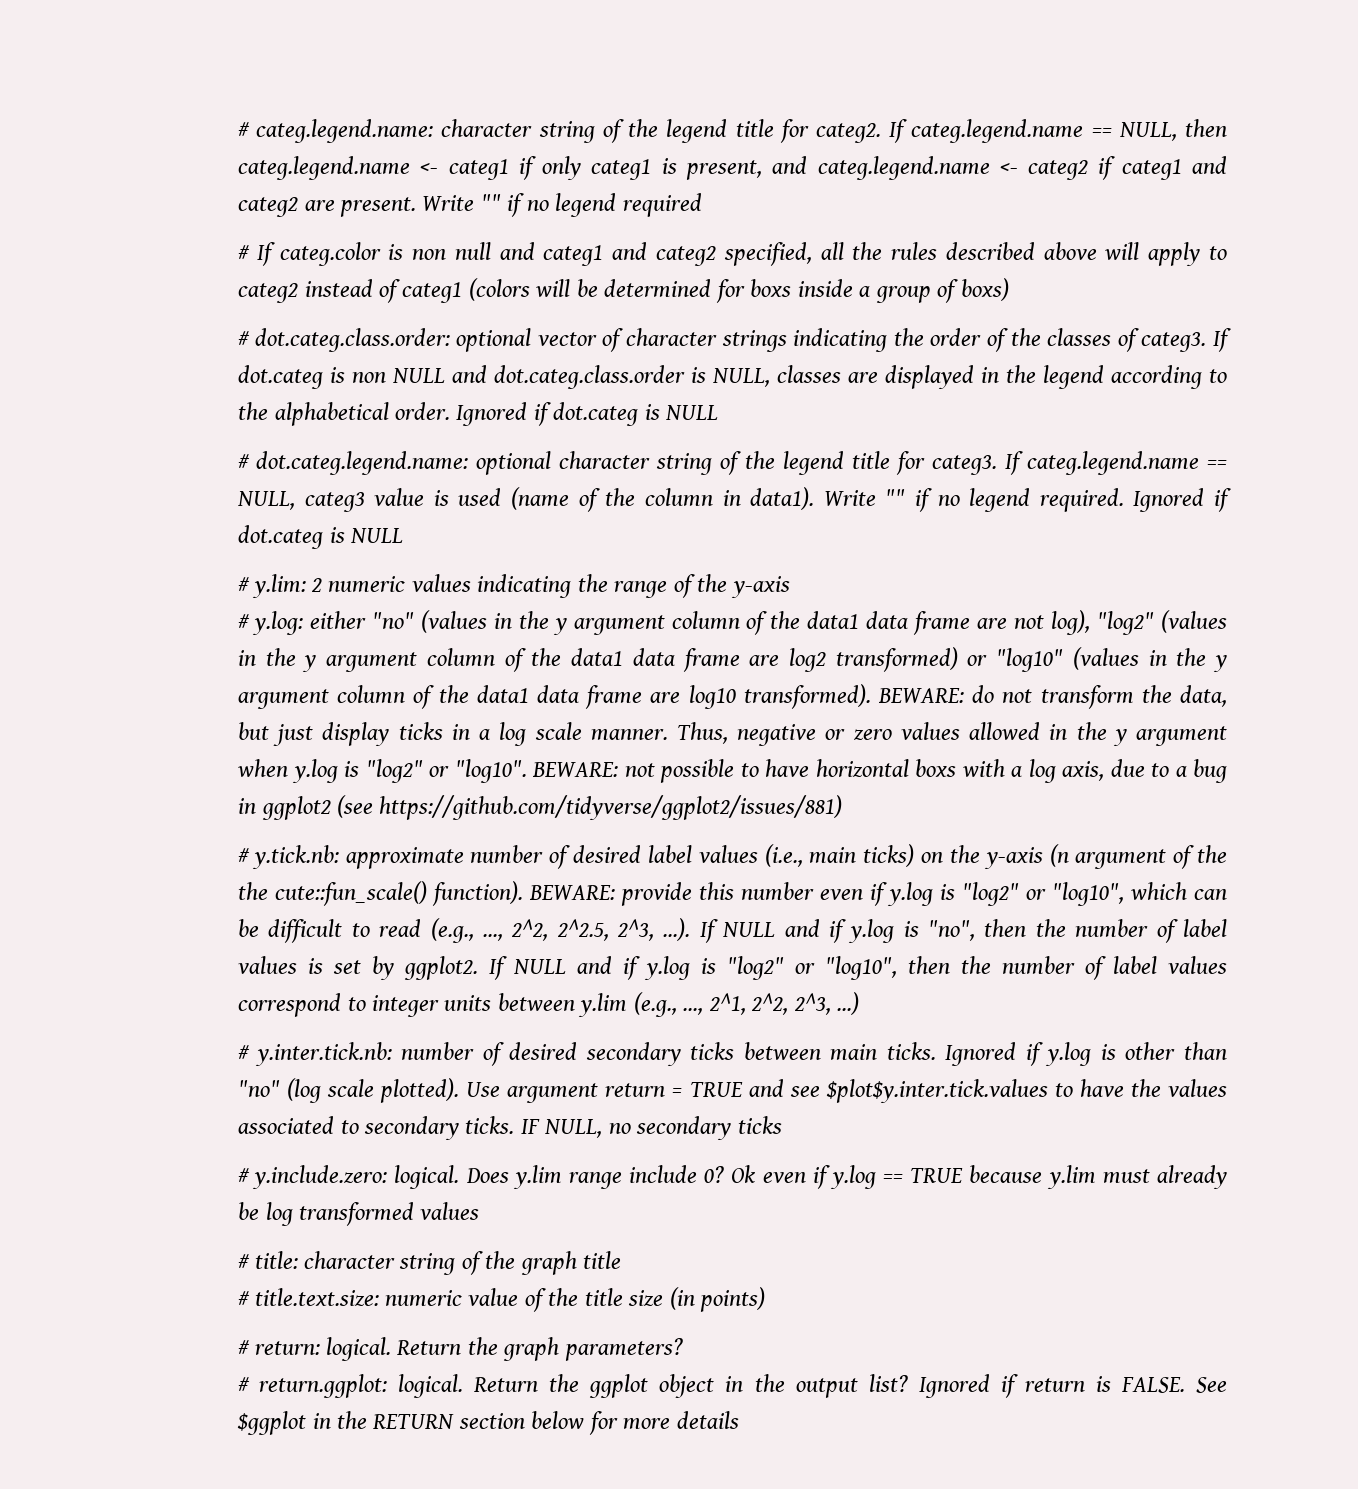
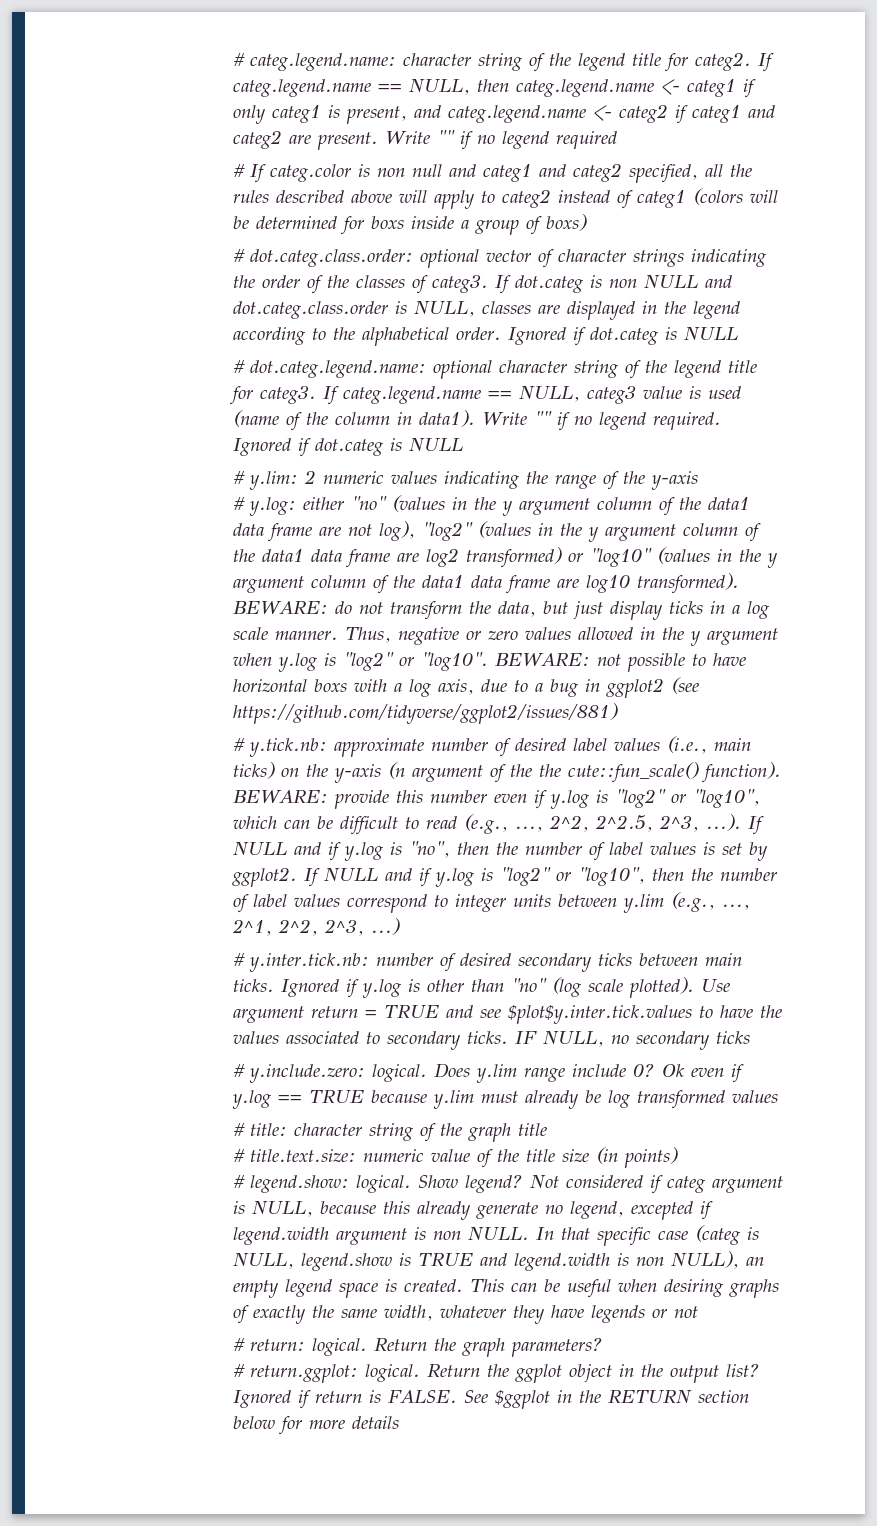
(766, 1299) none -> [232,1175,783,1194] [232,1201,713,1220] [232,1225,759,1246] [232,1251,764,1271] [232,1279,779,1298] [232,1305,698,1324] // # legend.show: logical. Show legend? Not considered if categ argument is NULL, because this already generate no legend, excepted if legend.width argument is non NULL. In that specific case (categ is NULL, legend.show is TRUE and legend.width is non NULL), an empty legend space is created. This can be useful when desiring graphs of exactly the same width, whatever they have legends or not

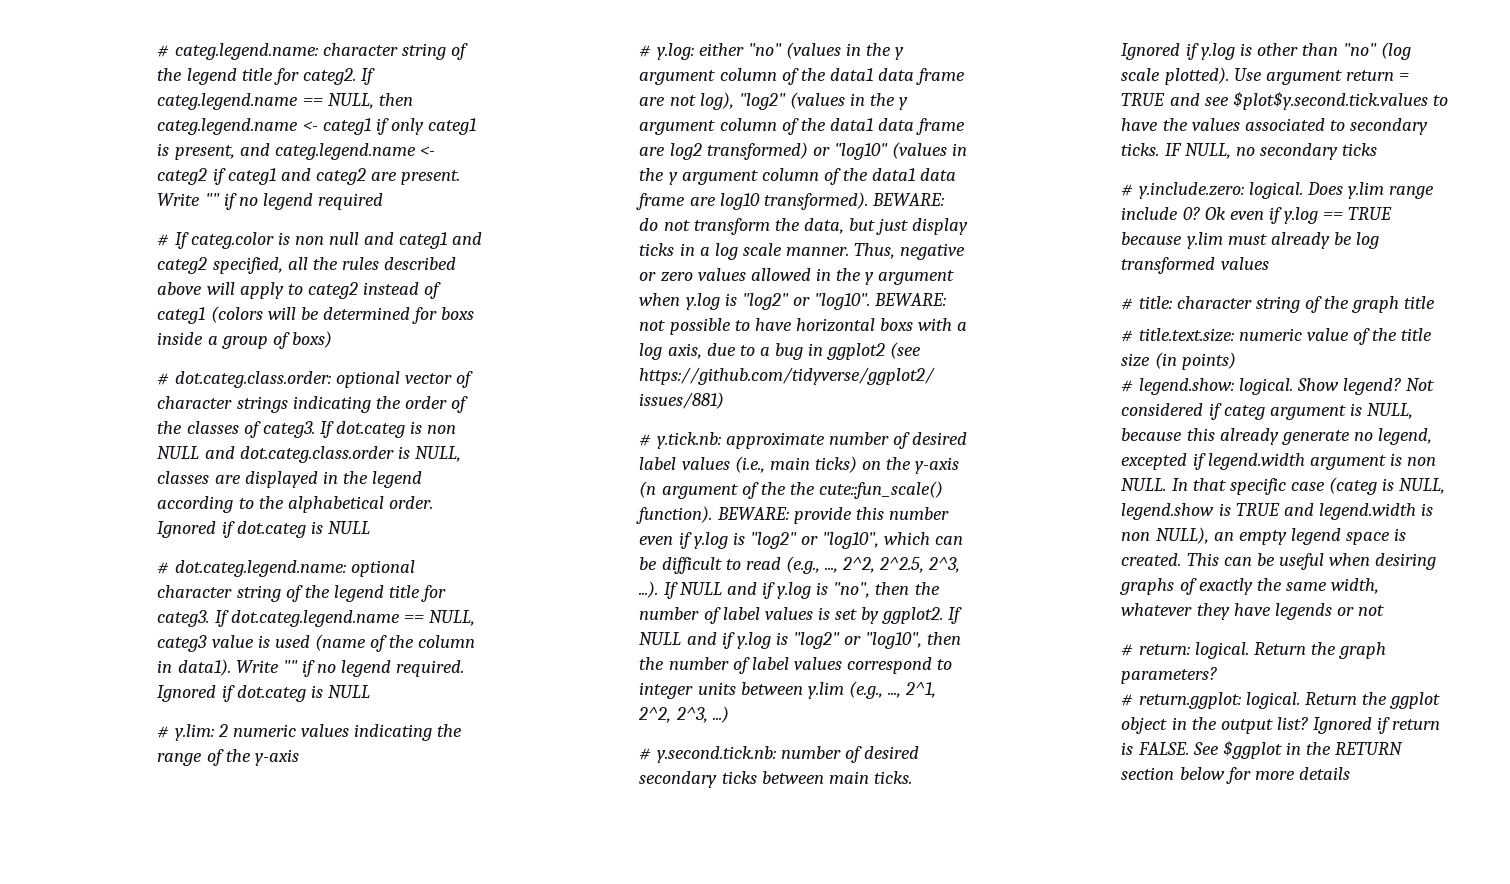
[342,386,481,404] categ.legend.name -> [230,610,400,627] dot.categ.legend.name
[248,953,369,972] y.inter.tick.nb: -> [656,746,776,763] y.second.tick.nb:
[507,1005,692,1024] $plot$y.inter.tick.values -> [1232,91,1428,110] $plot$y.second.tick.values

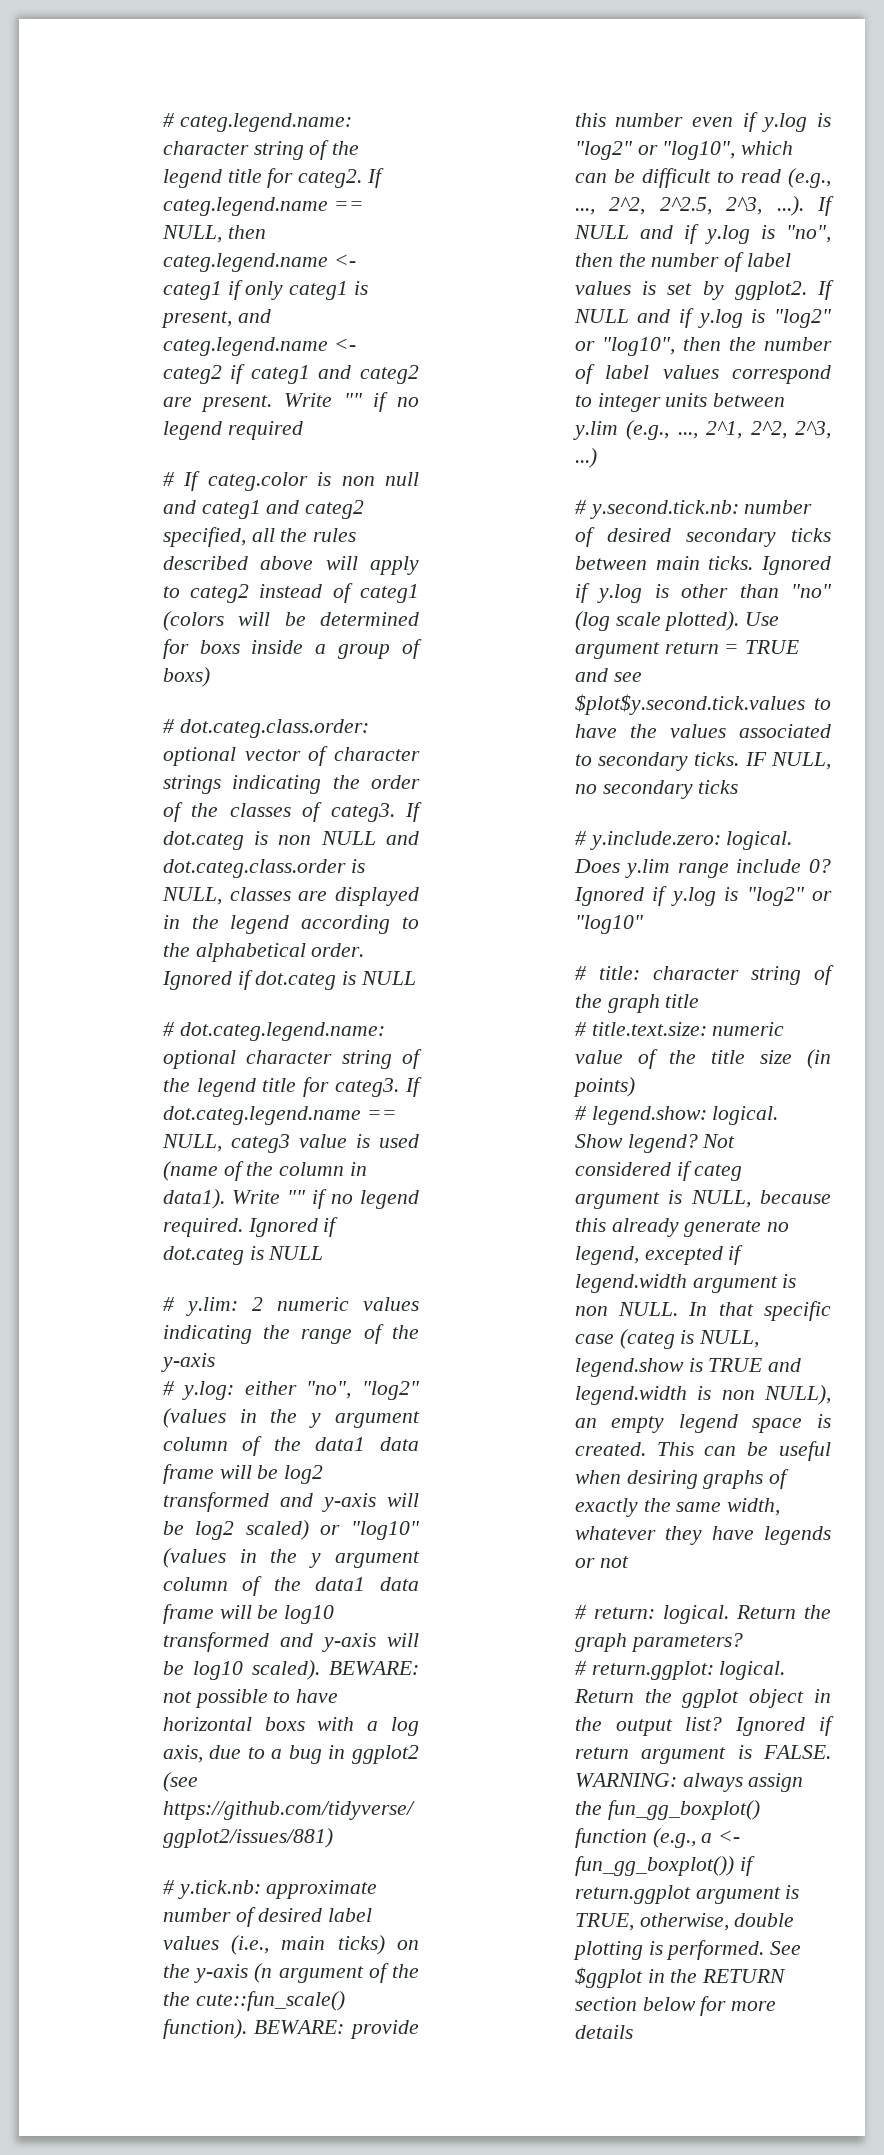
[747,42,905,60] [639,68,966,85] [639,92,734,110] "no" (values in the y argument column of the data1 data frame are not log), -> [306,1381,352,1399] "no",
[639,142,808,160] are log2 transformed) -> [219,1465,324,1484] [162,1492,419,1512] [162,1520,309,1540] will be log2 transformed and y-axis will be log2 scaled)
[689,192,944,210] [639,218,969,235] [639,243,966,260] [639,268,955,285] [639,293,871,310] are log10 transformed). BEWARE: do not transform the data, but just display ticks in a log scale manner. Thus, negative or zero values allowed in the y argument when y.log is "log2" or "log10". -> [219,1605,335,1624] [162,1632,419,1652] [162,1660,320,1680] will be log10 transformed and y-axis will be log10 scaled).
[1204,207,1393,224] [1121,232,1380,249] [1121,257,1269,274] Ok even if y.log == TRUE because y.lim must already be log transformed values -> [573,886,832,906] [574,915,644,934] Ignored if y.log is "log2" or "log10"
(1441, 724) none -> [641,1747,727,1764] argument
(1189, 748) none -> [574,1773,804,1792] [574,1800,760,1820] [574,1828,741,1848] [574,1856,755,1876] [574,1885,800,1904] [574,1913,795,1931] [572,1940,765,1960] WARNING: always assign the fun_gg_boxplot() function (e.g., a <- fun_gg_boxplot()) if return.ggplot argument is TRUE, otherwise, double plotting is performed.

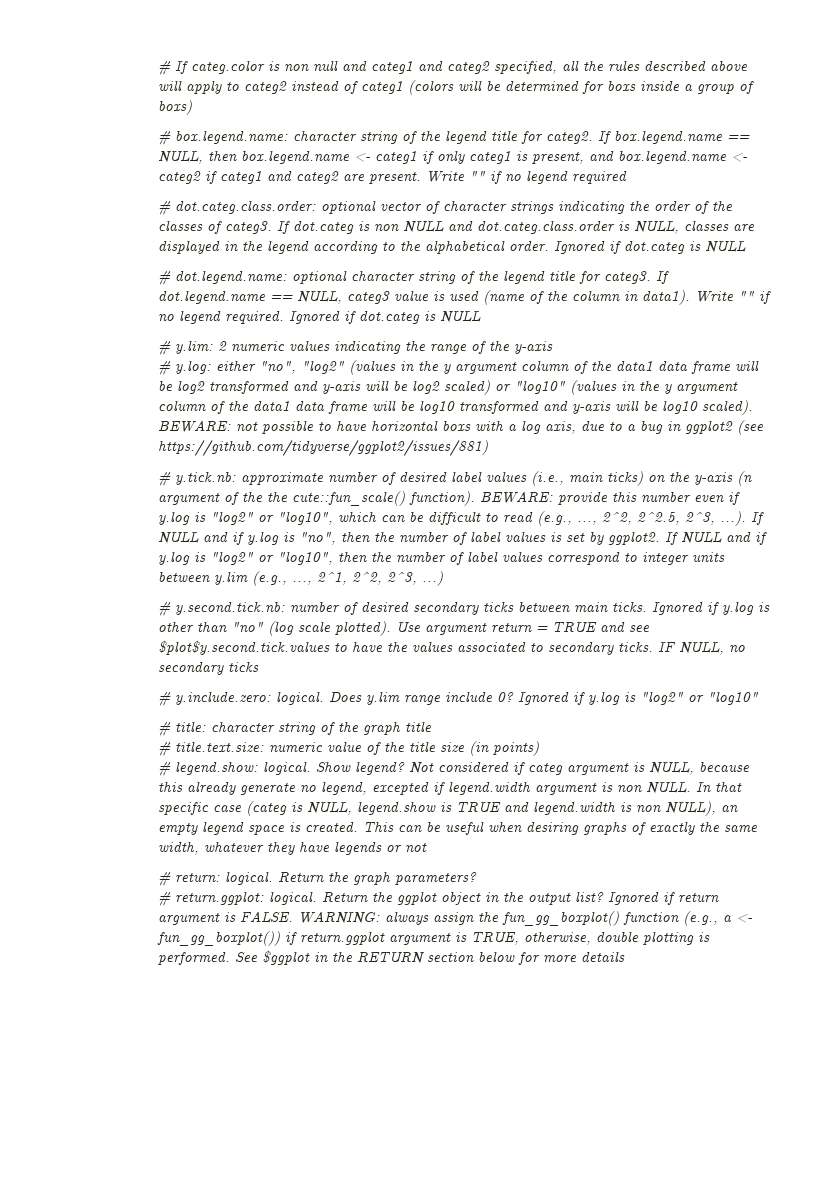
[162,113,352,132] [162,140,360,160] [162,168,385,188] [162,197,364,216] [161,225,266,243] [162,253,356,272] [162,280,369,300] [160,309,271,328] [162,337,356,356] [162,364,419,384] [162,392,419,412] [162,421,303,440] [162,472,175,486] # categ.legend.name: character string of the legend title for categ2. If categ.legend.name == NULL, then categ.legend.name <- categ1 if only categ1 is present, and categ.legend.name <- categ2 if categ1 and categ2 are present. Write "" if no legend required // # -> [158,60,172,75] #
(210, 677) none -> [158,130,751,145] [158,150,749,164] [158,170,628,184] // # box.legend.name: character string of the legend title for categ2. If box.legend.name == NULL, then box.legend.name <- categ1 if only categ1 is present, and box.legend.name <- categ2 if categ1 and categ2 are present. Write "" if no legend required
[179,1022,385,1041] dot.categ.legend.name: -> [175,270,288,284] dot.legend.name:
[162,1106,361,1125] dot.categ.legend.name -> [158,290,267,304] dot.legend.name

